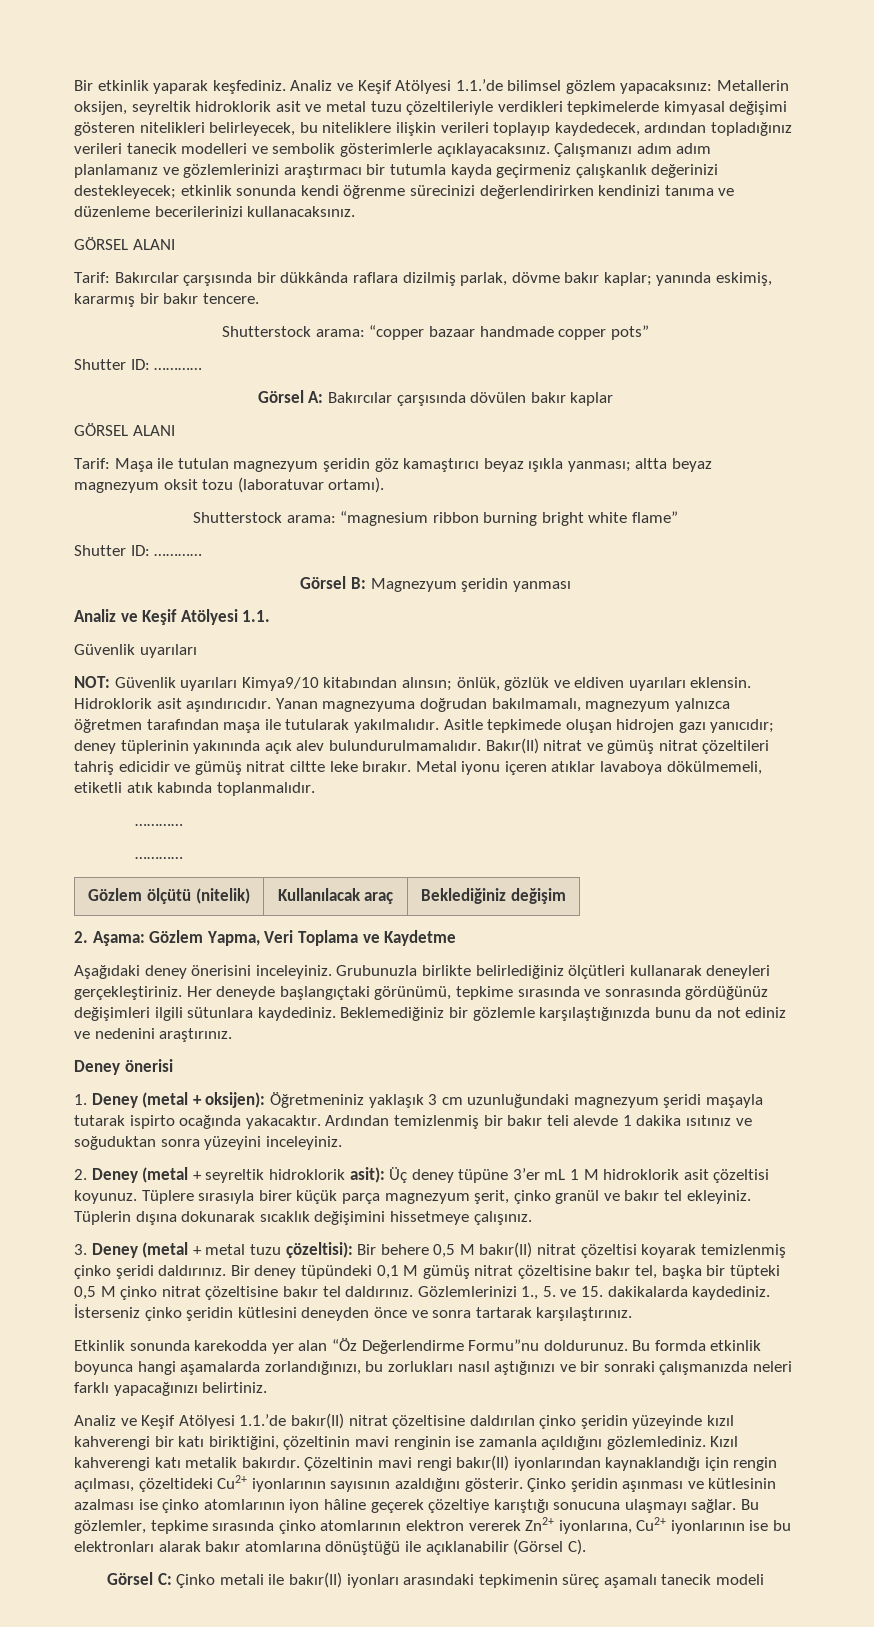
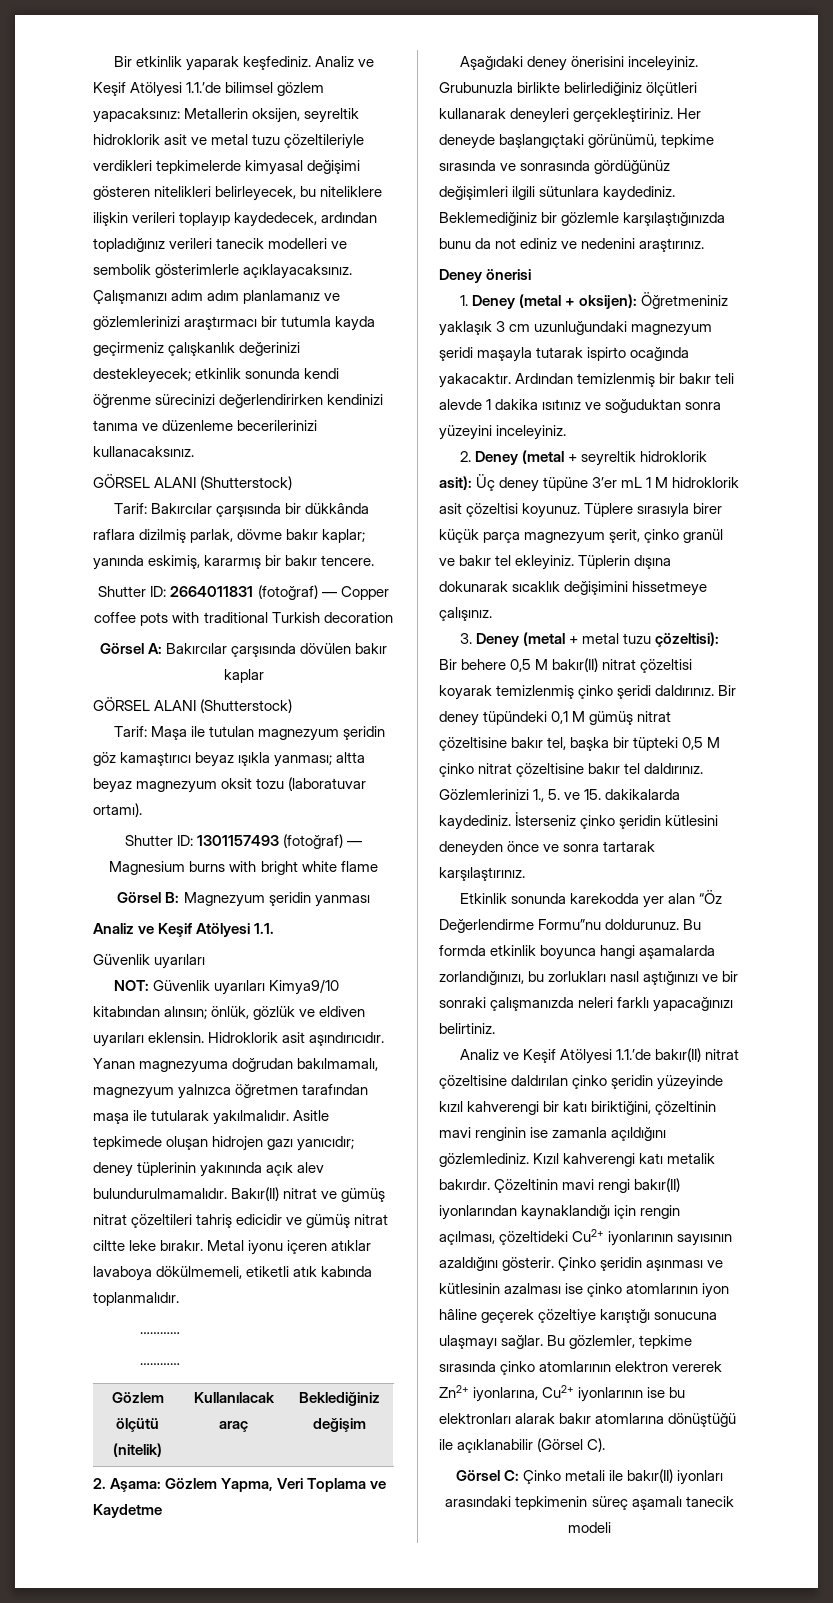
(175, 244) none -> [200,476,293,490] (Shutterstock)
[222,325,649,340] [74,359,203,370] Shutterstock arama: “copper bazaar handmade copper pots” // Shutter ID: ………… -> [98,585,389,600] [94,612,393,626] Shutter ID: 2664011831 (fotoğraf) — Copper coffee pots with traditional Turkish decoration
(175, 430) none -> [200,699,293,713] (Shutterstock)
[192,511,679,526] [74,545,203,556] Shutterstock arama: “magnesium ribbon burning bright white flame” // Shutter ID: ………… -> [124,834,363,849] [109,861,378,875] Shutter ID: 1301157493 (fotoğraf) — Magnesium burns with bright white flame

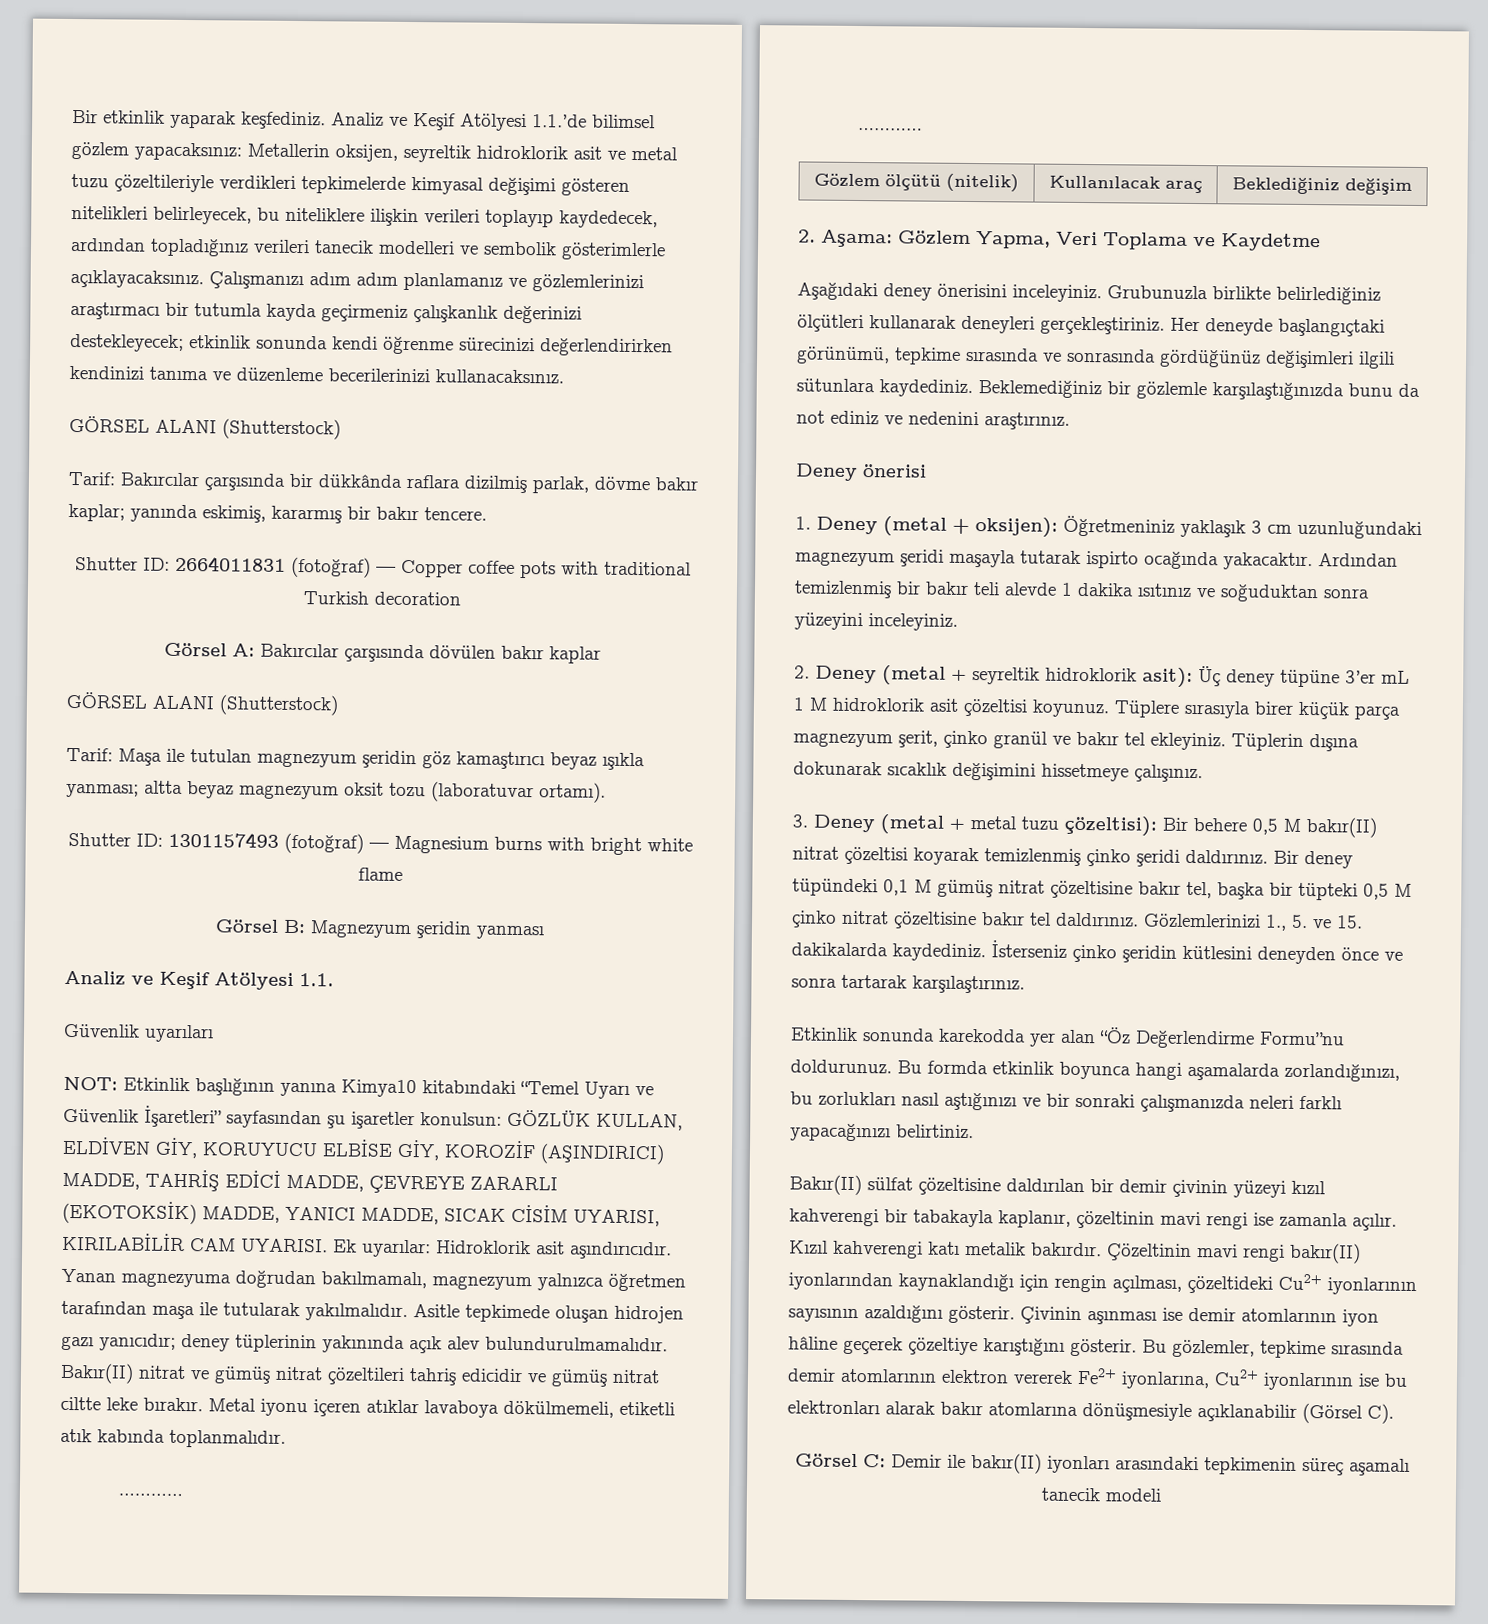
[153,979,340,995] [93,1006,366,1020] [93,1032,205,1047] Güvenlik uyarıları Kimya9/10 kitabından alınsın; önlük, gözlük ve eldiven uyarıları eklensin. -> [123,1077,654,1099] [63,1105,683,1131] [62,1136,665,1165] [62,1169,558,1194] [62,1200,660,1227] [62,1232,431,1258] Etkinlik başlığının yanına Kimya10 kitabındaki “Temel Uyarı ve Güvenlik İşaretleri” sayfasından şu işaretler konulsun: GÖZLÜK KULLAN, ELDİVEN GİY, KORUYUCU ELBİSE GİY, KOROZİF (AŞINDIRICI) MADDE, TAHRİŞ EDİCİ MADDE, ÇEVREYE ZARARLI (EKOTOKSİK) MADDE, YANICI MADDE, SICAK CİSİM UYARISI, KIRILABİLİR CAM UYARISI. Ek uyarılar:
[460,1048,740,1064] [439,1075,724,1090] Analiz ve Keşif Atölyesi 1.1.’de bakır(II) nitrat çözeltisine daldırılan çinko şeridin yüzeyinde -> [789,1174,1286,1198] Bakır(II) sülfat çözeltisine daldırılan bir demir çivinin yüzeyi
[563,1101,652,1115] katı biriktiğini, -> [913,1209,1071,1228] tabakayla kaplanır,
[475,1127,527,1141] renginin -> [1206,1212,1248,1230] rengi
[611,1127,667,1141] [439,1153,529,1167] açıldığını gözlemlediniz. -> [1352,1213,1397,1231] açılır.
[558,1257,724,1271] [439,1283,623,1297] Çinko şeridin aşınması ve kütlesinin azalması ise çinko -> [1020,1306,1236,1325] Çivinin aşınması ise demir
[600,1309,718,1323] [439,1335,544,1350] karıştığı sonucuna ulaşmayı sağlar. -> [983,1338,1137,1357] karıştığını gösterir.
[500,1361,536,1375] çinko -> [787,1368,836,1382] demir
[439,1385,469,1398] Zn2+ -> [1077,1367,1117,1385] Fe2+
[668,1413,737,1427] [439,1439,453,1450] dönüştüğü ile -> [1082,1403,1192,1422] dönüşmesiyle
[522,1470,605,1484] Çinko metali -> [890,1454,942,1468] Demir

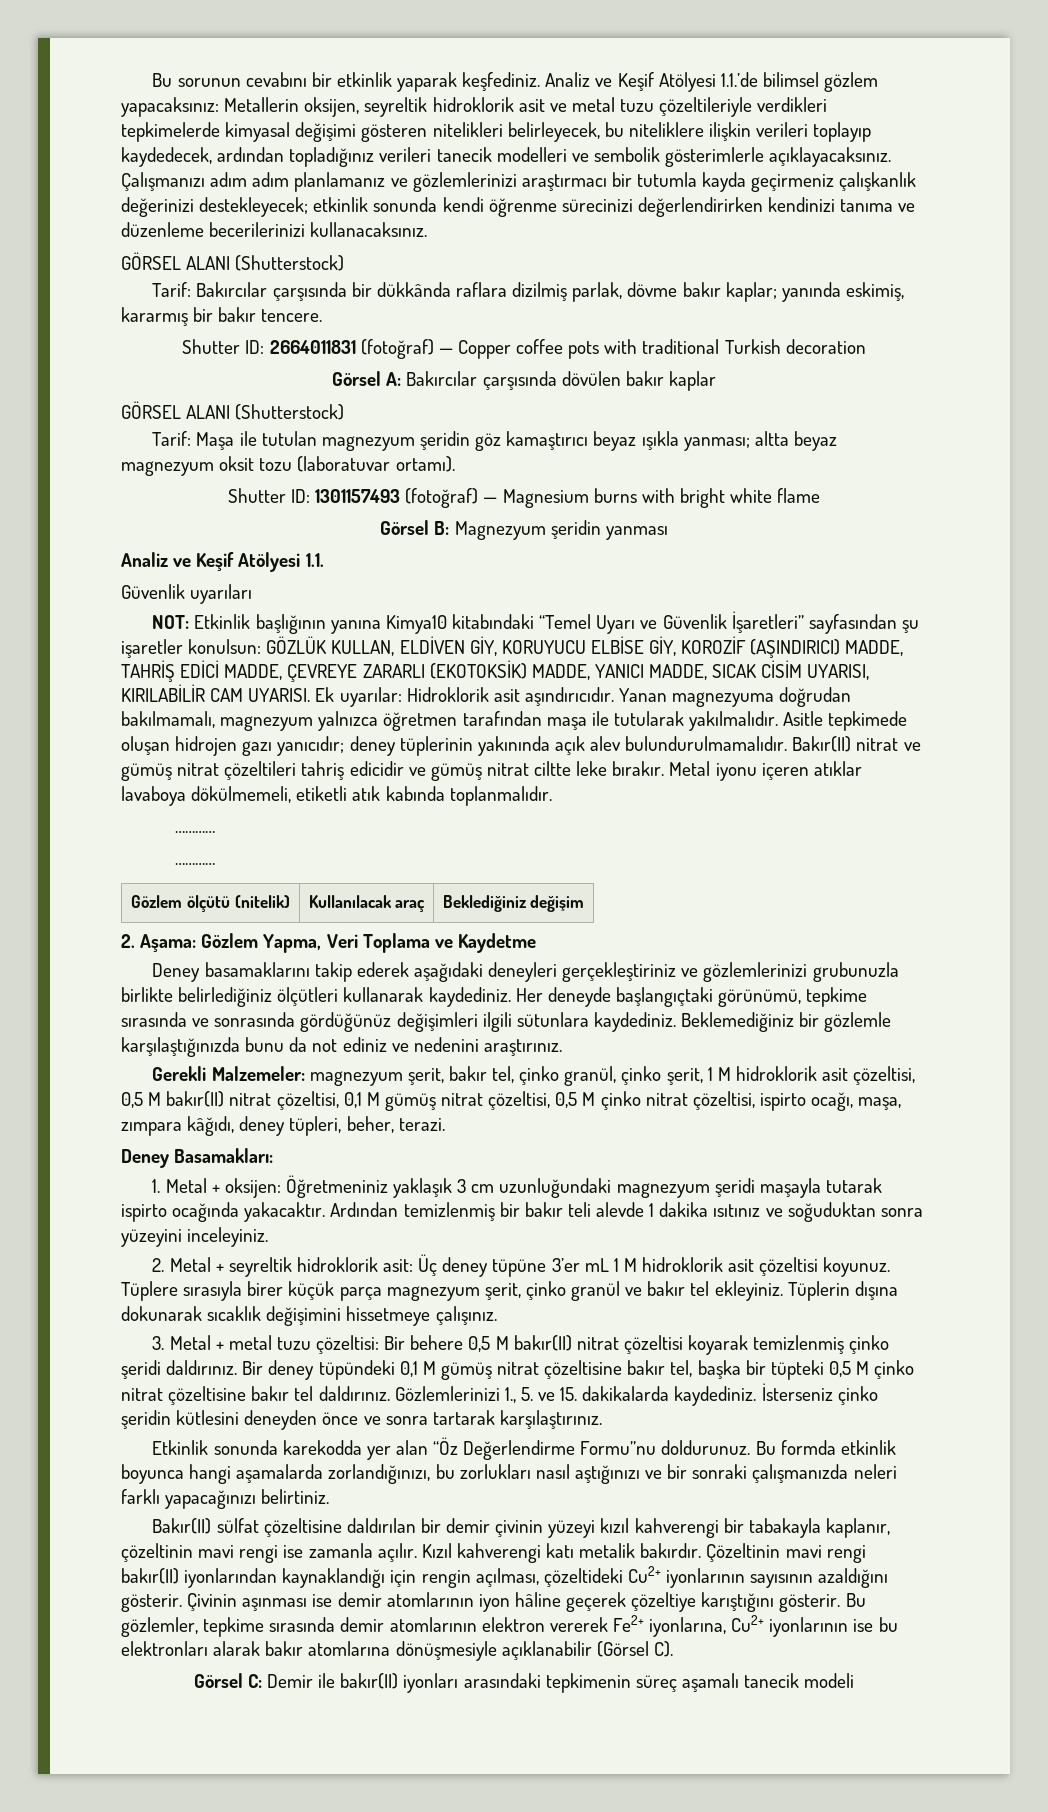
[72,109,98,124] Bir -> [152,72,332,87] Bu sorunun cevabını bir
[797,282,1208,303] Aşağıdaki deney önerisini inceleyiniz. Grubunuzla -> [152,962,899,982] Deney basamaklarını takip ederek aşağıdaki deneyleri gerçekleştiriniz ve gözlemlerinizi grubunuzla
[961,315,1165,335] deneyleri gerçekleştiriniz. -> [428,987,511,1007] kaydediniz.
[795,463,927,481] // Deney önerisi -> [152,1066,916,1086] [121,1091,902,1111] [121,1116,445,1136] [121,1148,274,1168] // Gerekli Malzemeler: magnezyum şerit, bakır tel, çinko granül, çinko şerit, 1 M hidroklorik asit çözeltisi, 0,5 M bakır(II) nitrat çözeltisi, 0,1 M gümüş nitrat çözeltisi, 0,5 M çinko nitrat çözeltisi, ispirto ocağı, maşa, zımpara kâğıdı, deney tüpleri, beher, terazi. // Deney Basamakları:
[816,516,1058,538] Deney (metal + oksijen): -> [165,1178,281,1198] Metal + oksijen:
[815,665,946,685] Deney (metal -> [169,1257,211,1272] Metal
[1142,667,1193,688] asit): -> [383,1259,414,1272] asit:
[813,814,944,834] Deney (metal -> [169,1335,211,1350] Metal
[1064,815,1157,837] çözeltisi): -> [316,1335,380,1354] çözeltisi:

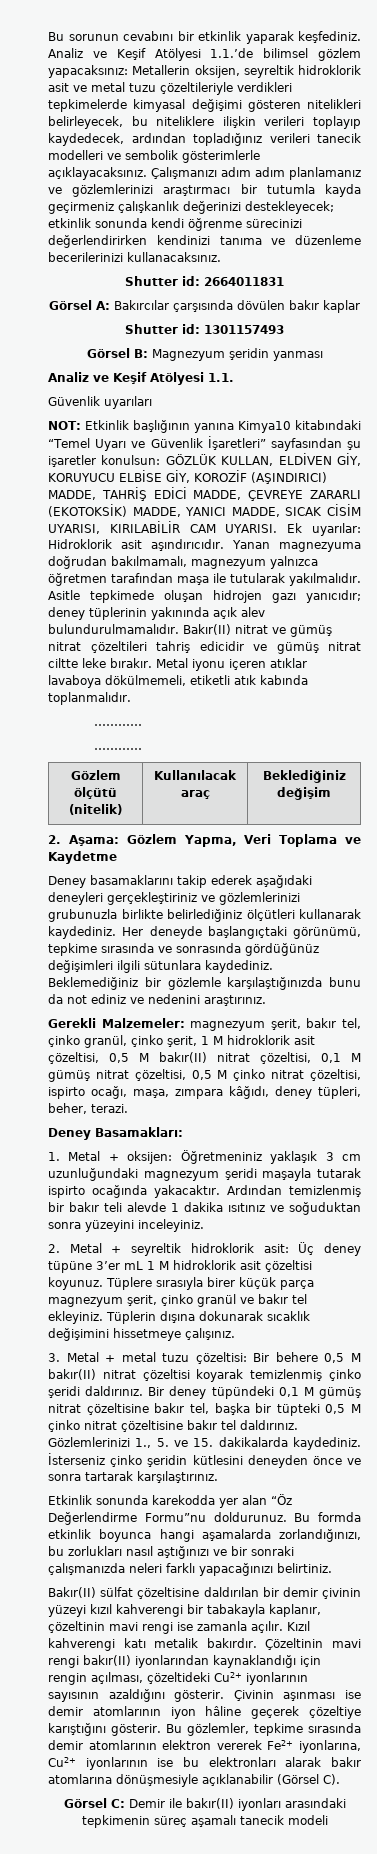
[121,252,345,271] [152,282,904,302] [121,307,323,326] [182,339,265,354] // GÖRSEL ALANI (Shutterstock) // Tarif: Bakırcılar çarşısında bir dükkânda raflara dizilmiş parlak, dövme bakır kaplar; yanında eskimiş, kararmış bir bakır tencere. // Shutter ID: -> [125,276,200,286] // Shutter id:
[360,339,866,359] (fotoğraf) — Copper coffee pots with traditional Turkish decoration -> (284, 281) none
[121,401,345,420] [152,431,837,451] [121,456,455,476] [227,488,310,503] // GÖRSEL ALANI (Shutterstock) // Tarif: Maşa ile tutulan magnezyum şeridin göz kamaştırıcı beyaz ışıkla yanması; altta beyaz magnezyum oksit tozu (laboratuvar ortamı). // Shutter ID: -> [125,324,200,334] // Shutter id:
[405,488,821,508] (fotoğraf) — Magnesium burns with bright white flame -> (284, 329) none

